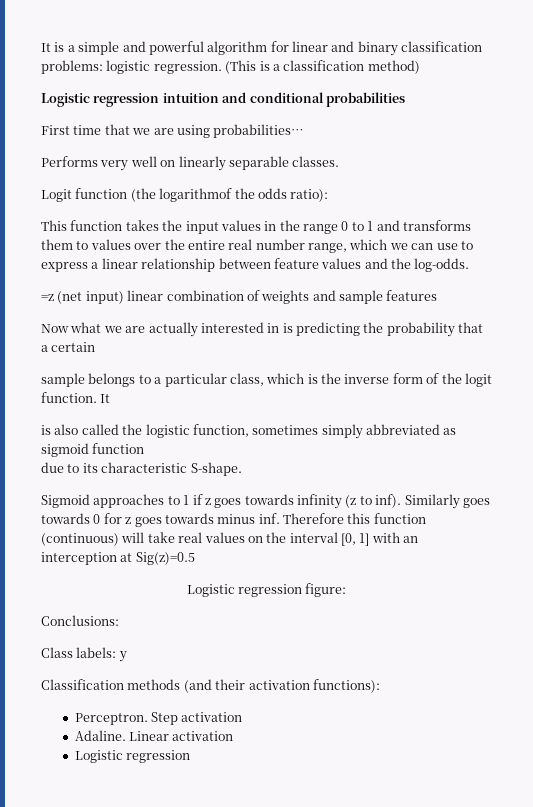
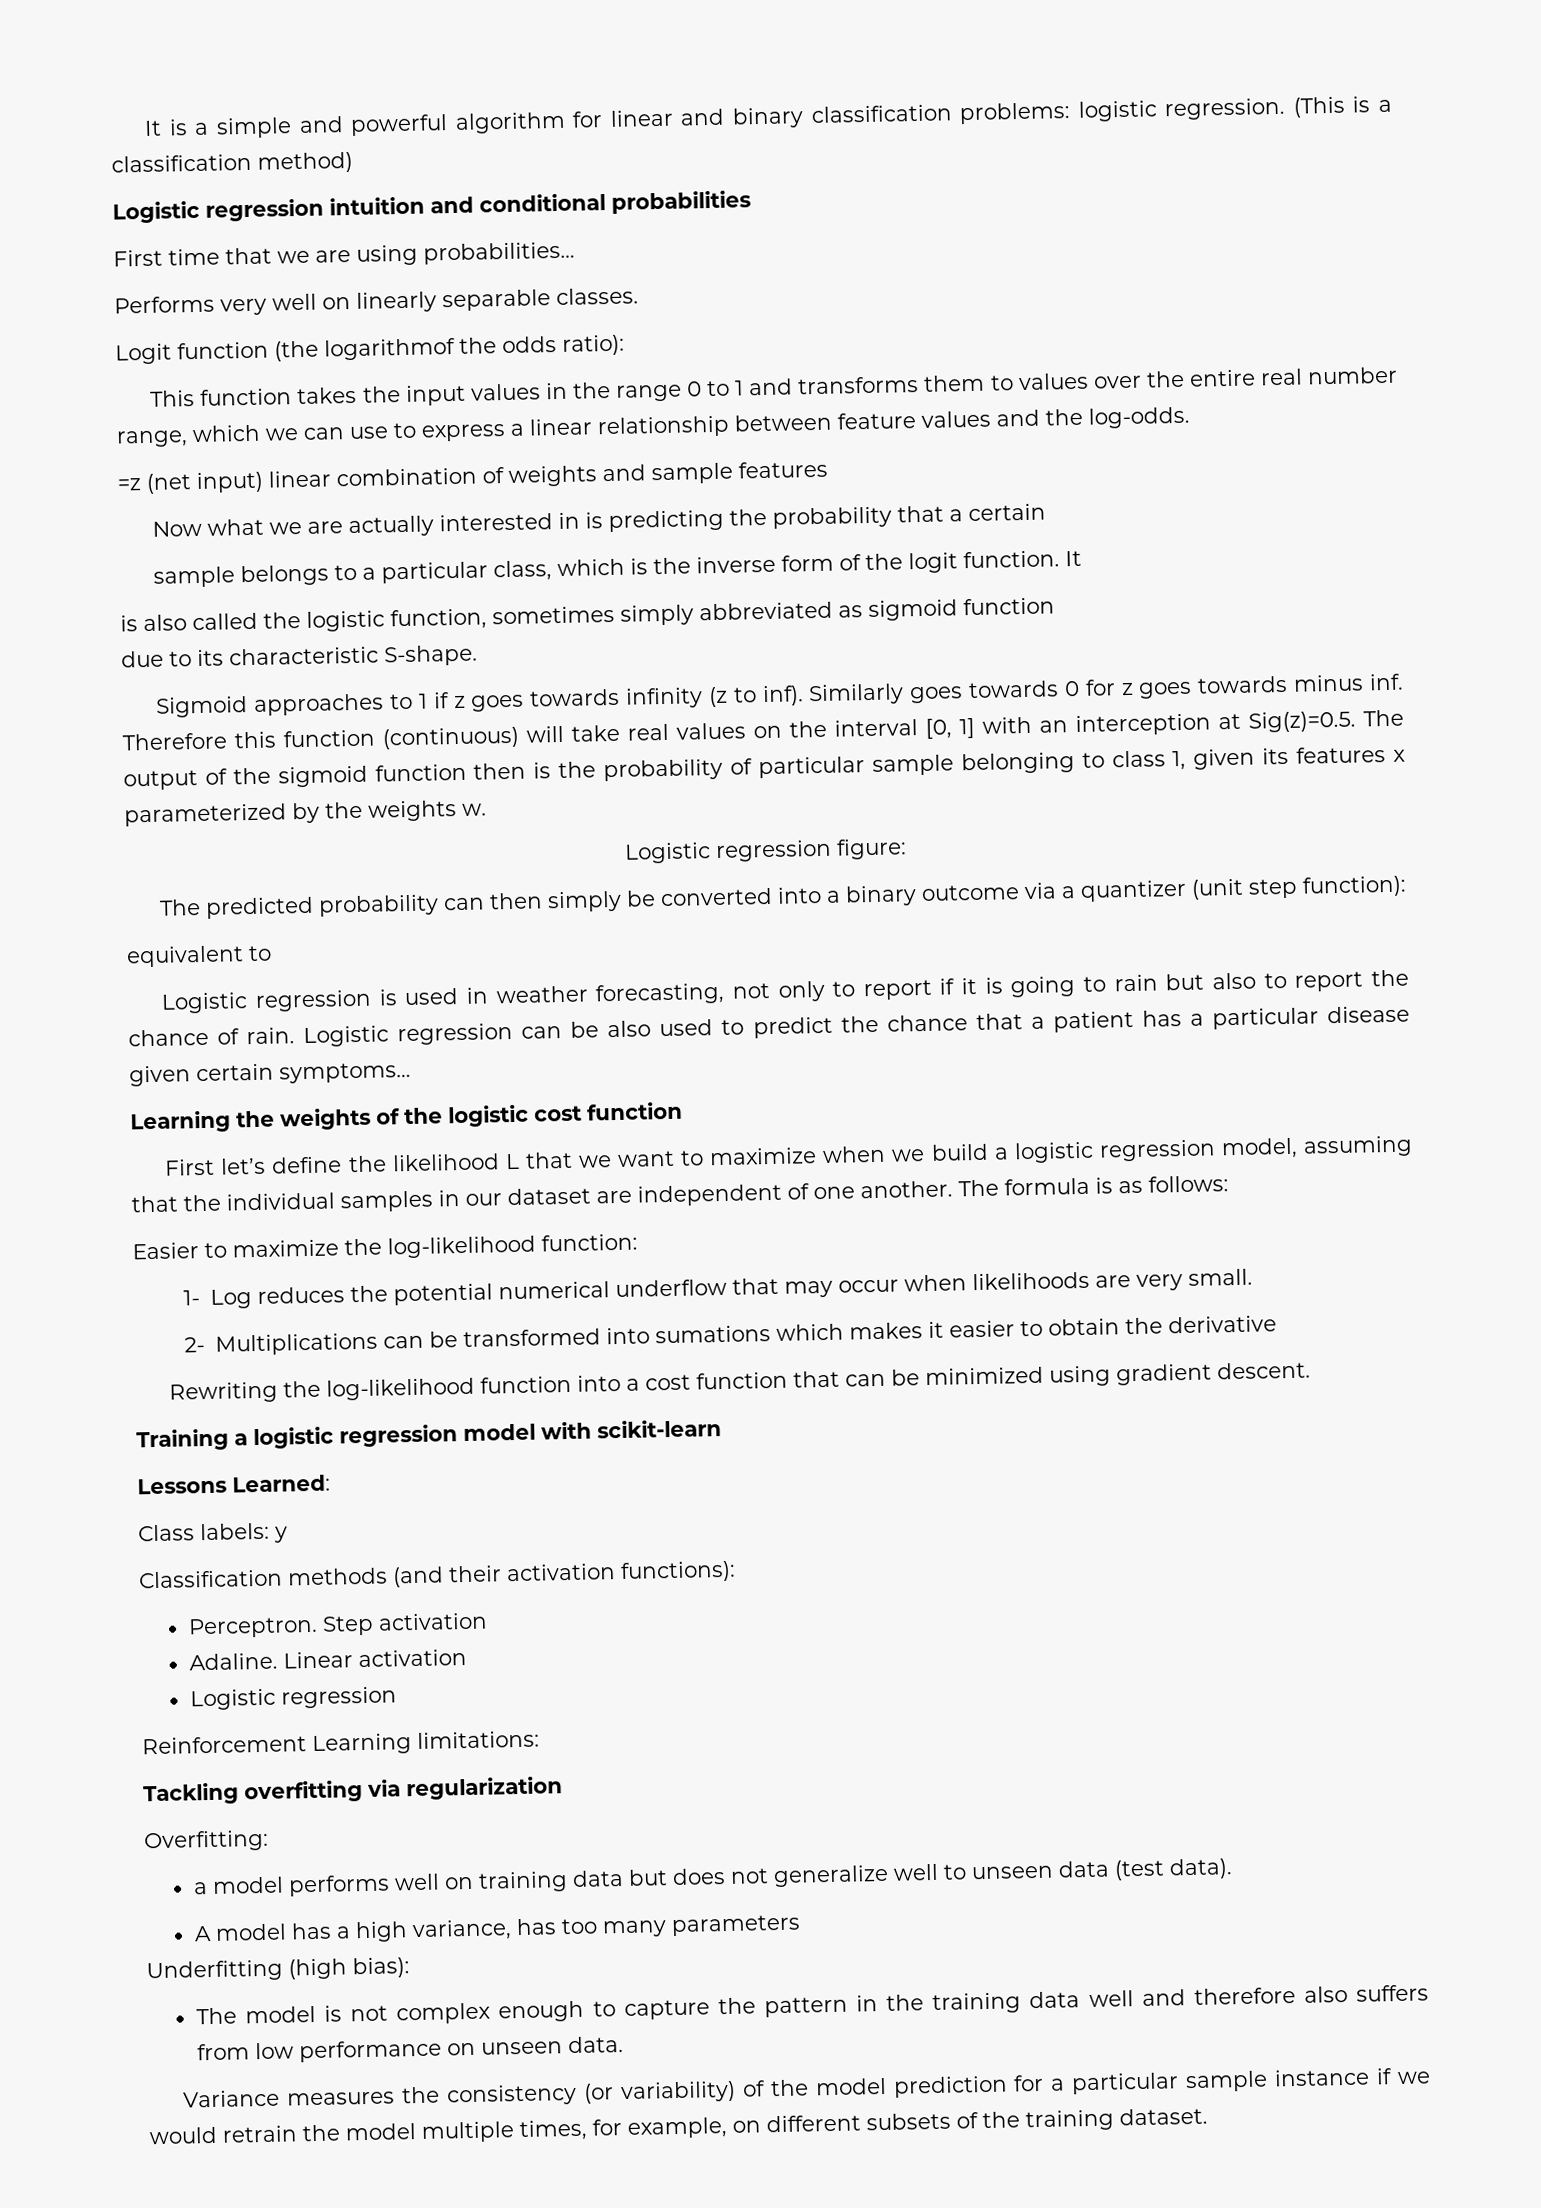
[135,552,195,565] [186,583,347,597] [41,615,119,626] Sig(z)=0.5 // Logistic regression figure: // Conclusions: -> [1248,709,1404,733] [123,746,1406,791] [124,800,487,827] [624,838,907,864] [159,875,1408,919] [126,945,272,968] [161,969,1409,1014] [128,1005,1410,1048] [129,1061,411,1087] [130,1101,683,1134] [164,1135,1414,1176] [131,1175,1229,1213] [132,1233,638,1260] [183,1268,1254,1309] [184,1315,1278,1356] [169,1361,1312,1404] [136,1419,722,1452] [137,1474,331,1495] Sig(z)=0.5. The output of the sigmoid function then is the probability of particular sample belonging to class 1, given its features x parameterized by the weights w. // Logistic regression figure: // The predicted probability can then simply be converted into a binary outcome via a quantizer (unit step function): // equivalent to // Logistic regression is used in weather forecasting, not only to report if it is going to rain but also to report the chance of rain. Logistic regression can be also used to predict the chance that a patient has a particular disease given certain symptoms… // Learning the weights of the logistic cost function // First let’s define the likelihood L that we want to maximize when we build a logistic regression model, assuming that the individual samples in our dataset are independent of one another. The formula is as follows: // Easier to maximize the log-likelihood function: // 1- Log reduces the potential numerical underflow that may occur when likelihoods are very small. // 2- Multiplications can be transformed into sumations which makes it easier to obtain the derivative // Rewriting the log-likelihood function into a cost function that can be minimized using gradient descent. // Training a logistic regression model with scikit-learn // Lessons Learned:
(190, 756) none -> [142,1730,540,1755] [143,1776,563,1806] [143,1829,269,1853] [192,1858,1233,1897] [193,1914,801,1943] [146,1957,410,1983] [195,1984,1429,2025] [196,2036,624,2063] [183,2068,1432,2108] [149,2107,1208,2145] // Reinforcement Learning limitations: // Tackling overfitting via regularization // Overfitting: // a model performs well on training data but does not generalize well to unseen data (test data). // A model has a high variance, has too many parameters // Underfitting (high bias): // The model is not complex enough to capture the pattern in the training data well and therefore also suffers from low performance on unseen data. // Variance measures the consistency (or variability) of the model prediction for a particular sample instance if we would retrain the model multiple times, for example, on different subsets of the training dataset.

